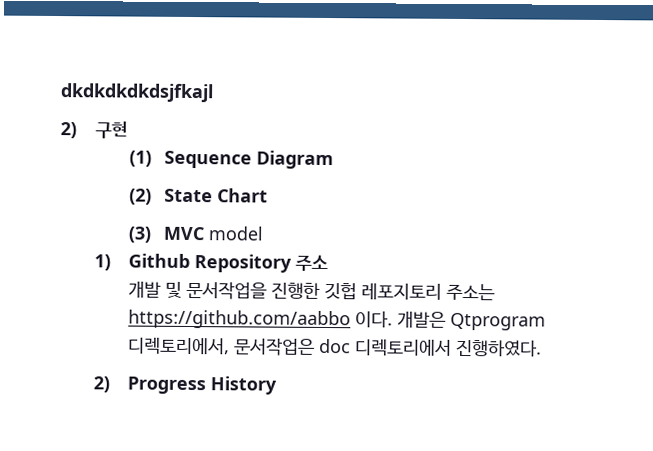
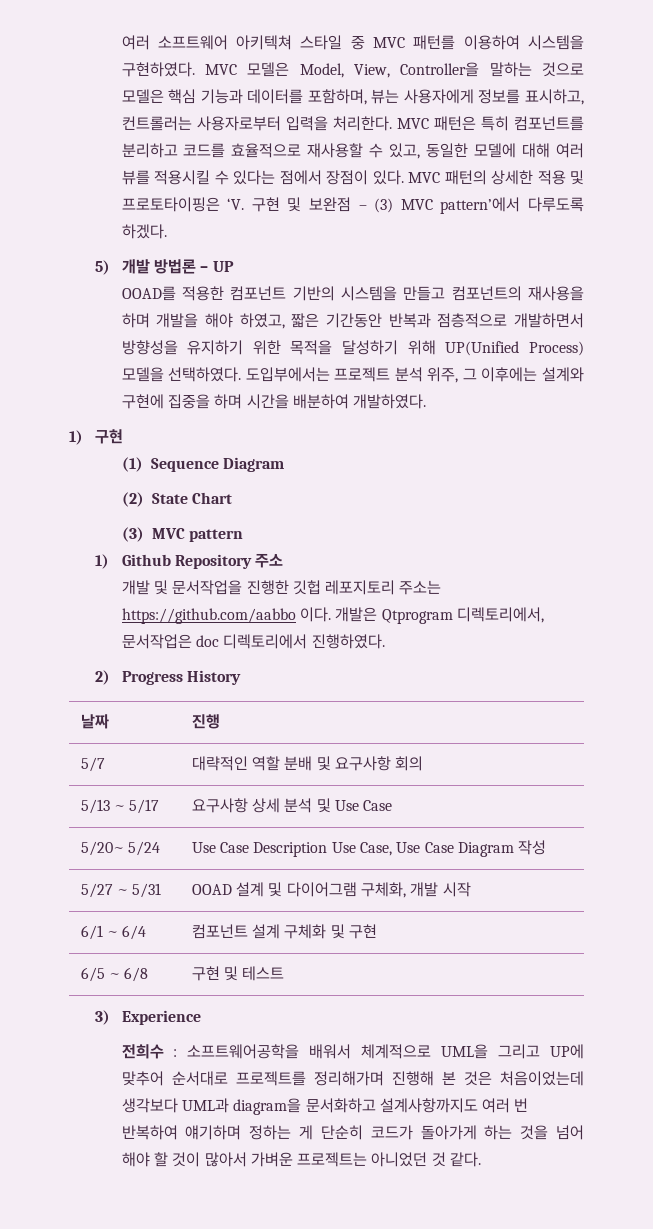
[60,83,214,103] [60,122,77,139] dkdkdkdkdsjfkajl // 2) -> [121,35,584,50] [121,62,584,78] [121,89,584,105] [121,116,584,131] [121,143,584,159] [121,170,584,185] [121,197,584,214] [121,224,167,239] [95,259,234,275] [121,286,584,301] [121,313,584,329] [121,340,584,356] [121,367,584,383] [121,394,427,409] [69,430,83,445] 여러 소프트웨어 아키텍쳐 스타일 중 MVC 패턴를 이용하여 시스템을 구현하였다. MVC 모델은 Model, View, Controller을 말하는 것으로 모델은 핵심 기능과 데이터를 포함하며, 뷰는 사용자에게 정보를 표시하고, 컨트롤러는 사용자로부터 입력을 처리한다. MVC 패턴은 특히 컴포넌트를 분리하고 코드를 효율적으로 재사용할 수 있고, 동일한 모델에 대해 여러 뷰를 적용시킬 수 있다는 점에서 장점이 있다. MVC 패턴의 상세한 적용 및 프로토타이핑은 ‘V. 구현 및 보완점 – (3) MVC pattern’에서 다루도록 하겠다. // 5) 개발 방법론 – UP // OOAD를 적용한 컴포넌트 기반의 시스템을 만들고 컴포넌트의 재사용을 하며 개발을 해야 하였고, 짧은 기간동안 반복과 점층적으로 개발하면서 방향성을 유지하기 위한 목적을 달성하기 위해 UP(Unified Process) 모델을 선택하였다. 도입부에서는 프로젝트 분석 위주, 그 이후에는 설계와 구현에 집중을 하며 시간을 배분하여 개발하였다. // 1)
[207,226,263,241] model -> [188,529,243,542] pattern
(278, 385) none -> [80,714,109,729] [191,714,220,729] [80,757,105,772] [191,756,424,771] [80,799,160,814] [191,798,393,813] [80,841,161,856] [191,840,547,857] [80,883,162,898] [191,882,471,898] [80,925,147,940] [191,924,378,939] [80,967,149,982] [191,966,285,981] [95,1010,201,1025] [121,1044,584,1059] [121,1071,584,1086] [121,1098,529,1115] [121,1125,584,1140] [121,1152,482,1167] // 날짜 | 진행 // 5/7 | 대략적인 역할 분배 및 요구사항 회의 // 5/13 ~ 5/17 | 요구사항 상세 분석 및 Use Case // 5/20~ 5/24 | Use Case Description Use Case, Use Case Diagram 작성 // 5/27 ~ 5/31 | OOAD 설계 및 다이어그램 구체화, 개발 시작 // 6/1 ~ 6/4 | 컴포넌트 설계 구체화 및 구현 // 6/5 ~ 6/8 | 구현 및 테스트 // 3) Experience // 전희수 : 소프트웨어공학을 배워서 체계적으로 UML을 그리고 UP에 맞추어 순서대로 프로젝트를 정리해가며 진행해 본 것은 처음이었는데 생각보다 UML과 diagram을 문서화하고 설계사항까지도 여러 번 반복하여 얘기하며 정하는 게 단순히 코드가 돌아가게 하는 것을 넘어 해야 할 것이 많아서 가벼운 프로젝트는 아니었던 것 같다.

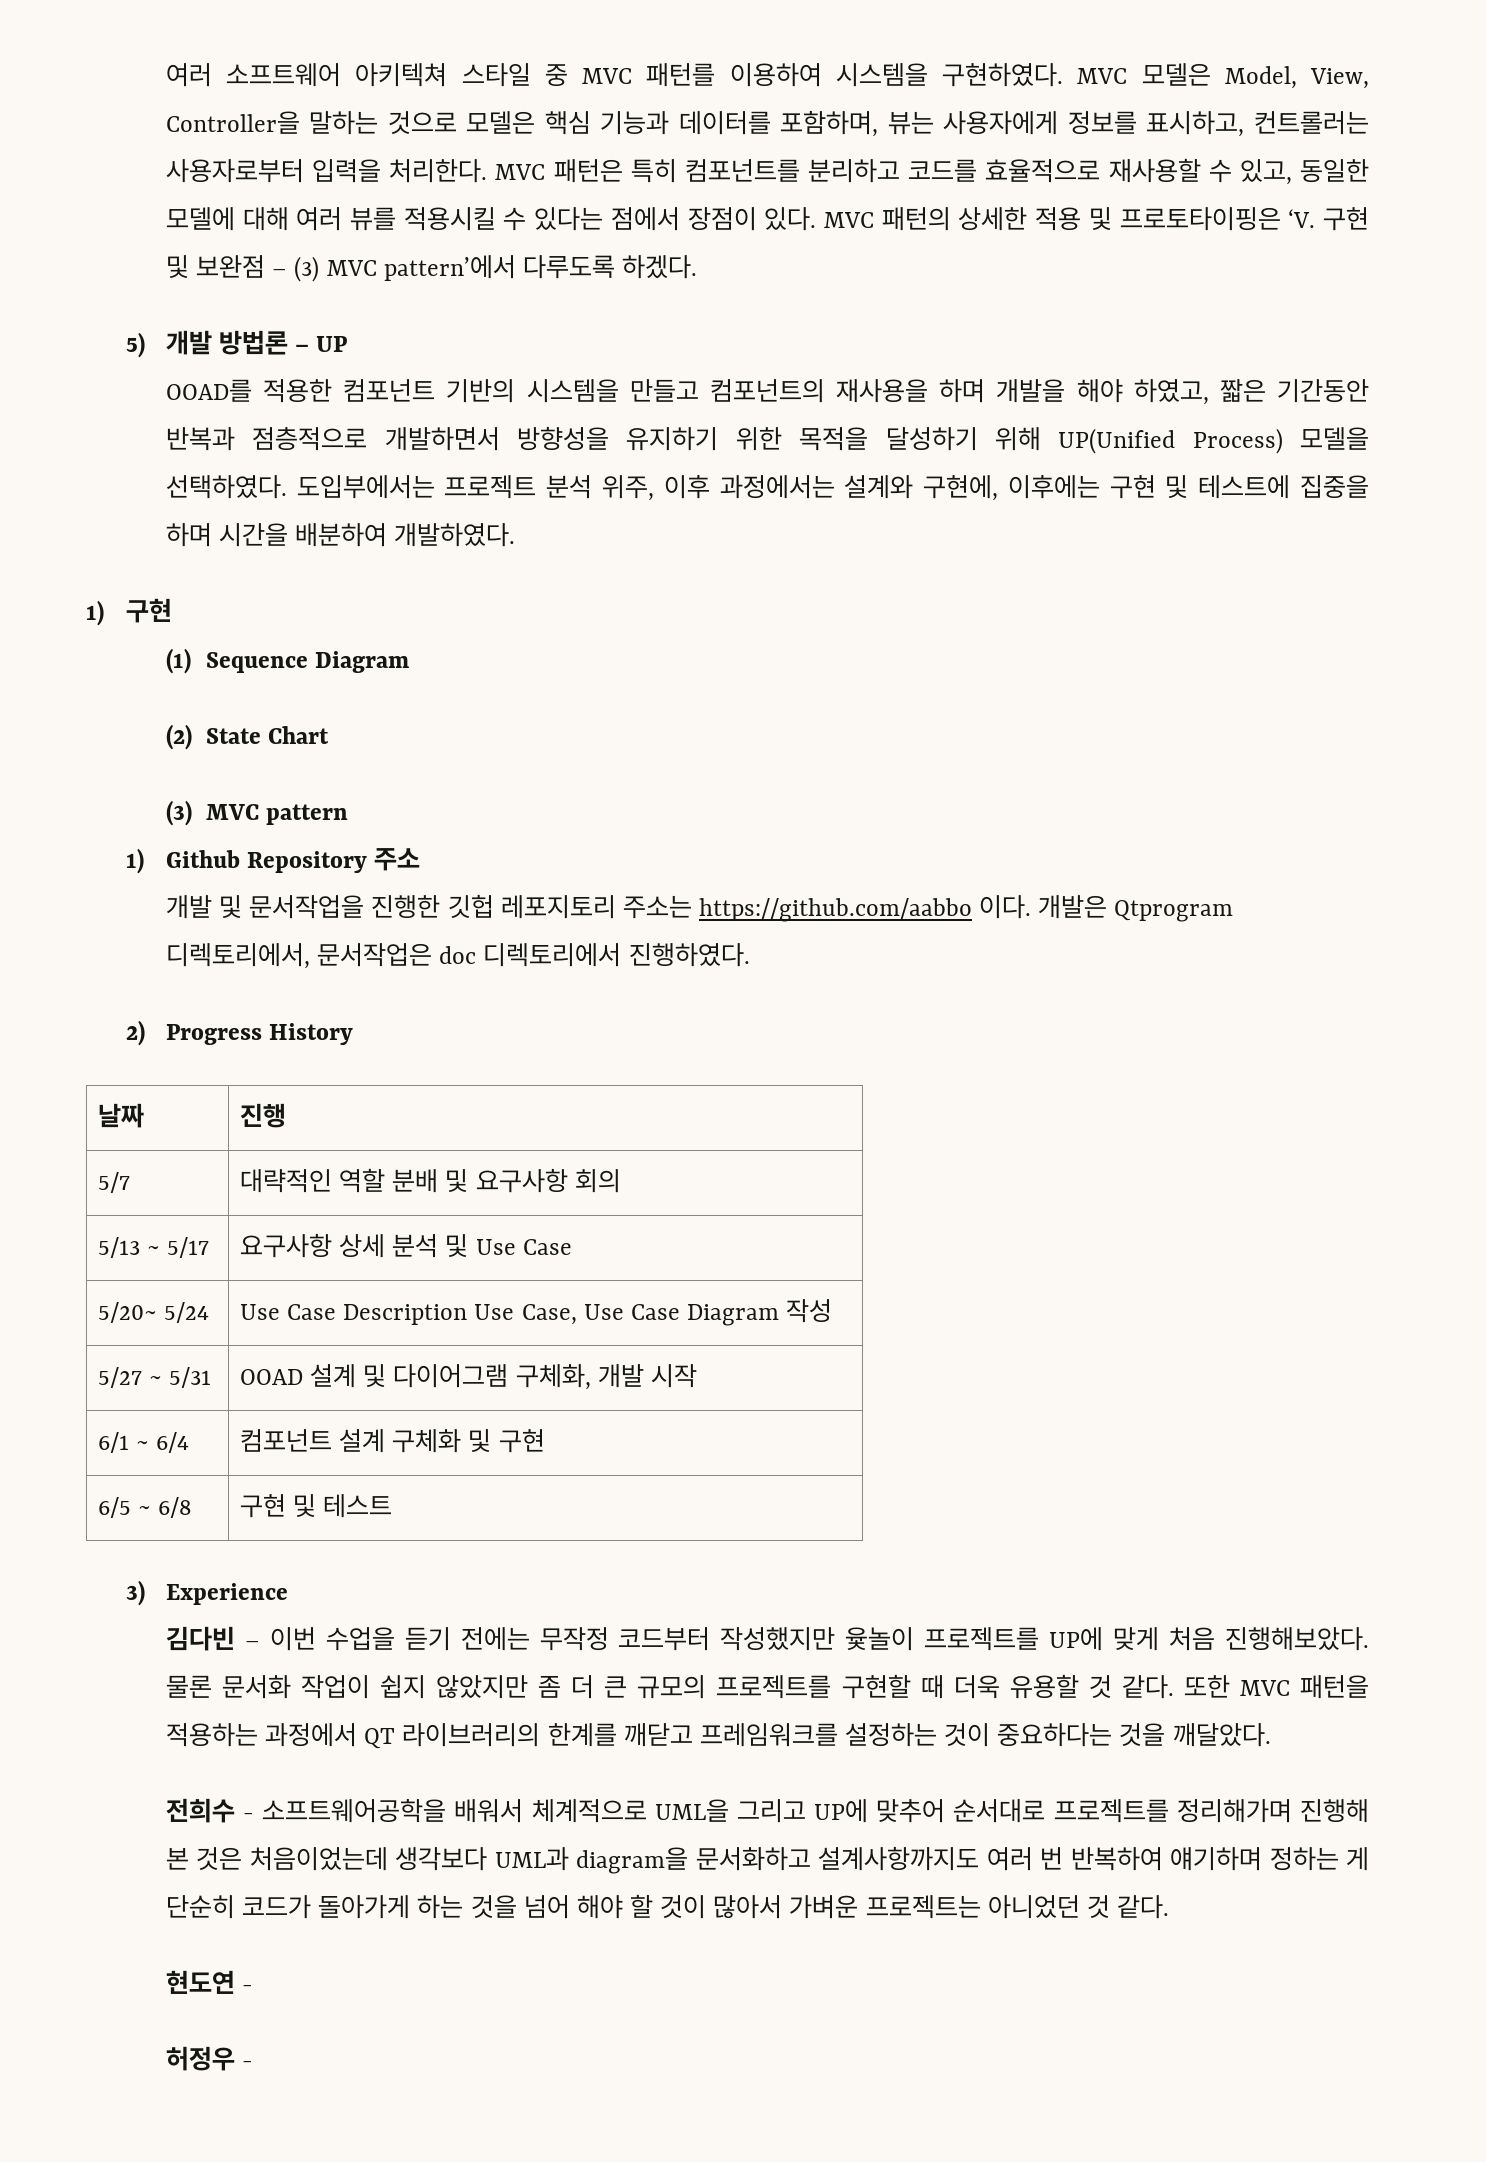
[462,367,584,382] [121,394,164,409] 그 이후에는 설계와 구현에 -> [663,474,1291,501] 이후 과정에서는 설계와 구현에, 이후에는 구현 및 테스트에
(201, 1017) none -> [165,1626,1370,1651] [165,1674,1369,1699] [165,1723,1271,1749] // 김다빈 – 이번 수업을 듣기 전에는 무작정 코드부터 작성했지만 윷놀이 프로젝트를 UP에 맞게 처음 진행해보았다. 물론 문서화 작업이 쉽지 않았지만 좀 더 큰 규모의 프로젝트를 구현할 때 더욱 유용할 것 같다. 또한 MVC 패턴을 적용하는 과정에서 QT 라이브러리의 한계를 깨닫고 프레임워크를 설정하는 것이 중요하다는 것을 깨달았다.
[173,1049,178,1057] : -> [243,1813,255,1820] -
(482, 1159) none -> [165,1970,254,1994] [165,2046,254,2071] // 현도연 - // 허정우 -

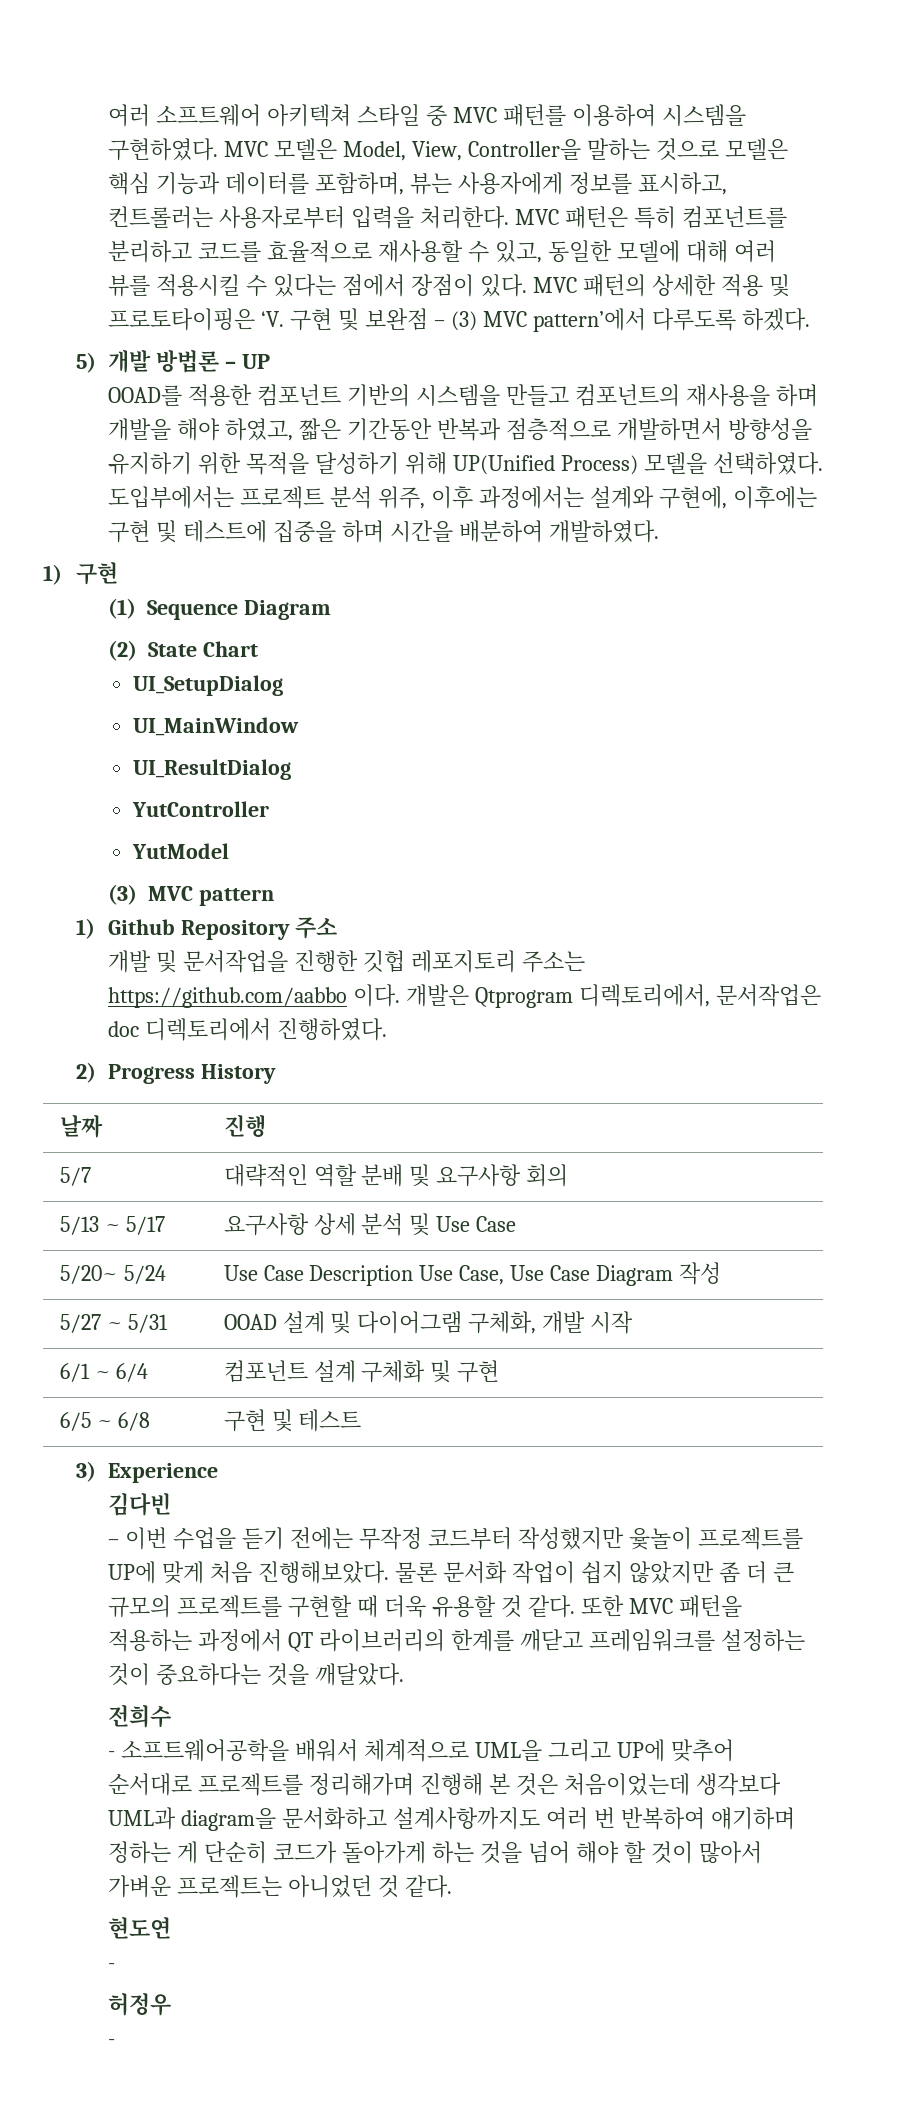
(329, 735) none -> [132,675,283,696] [132,717,299,736] [132,759,291,780] [131,801,269,817] [131,843,229,859] // UI_SetupDialog // UI_MainWindow // UI_ResultDialog // YutController // YutModel
(235, 1638) none -> (172, 1504) //
(235, 1810) none -> (172, 1716) //
(235, 1982) none -> (172, 1928) //
(235, 2058) none -> (172, 2004) //

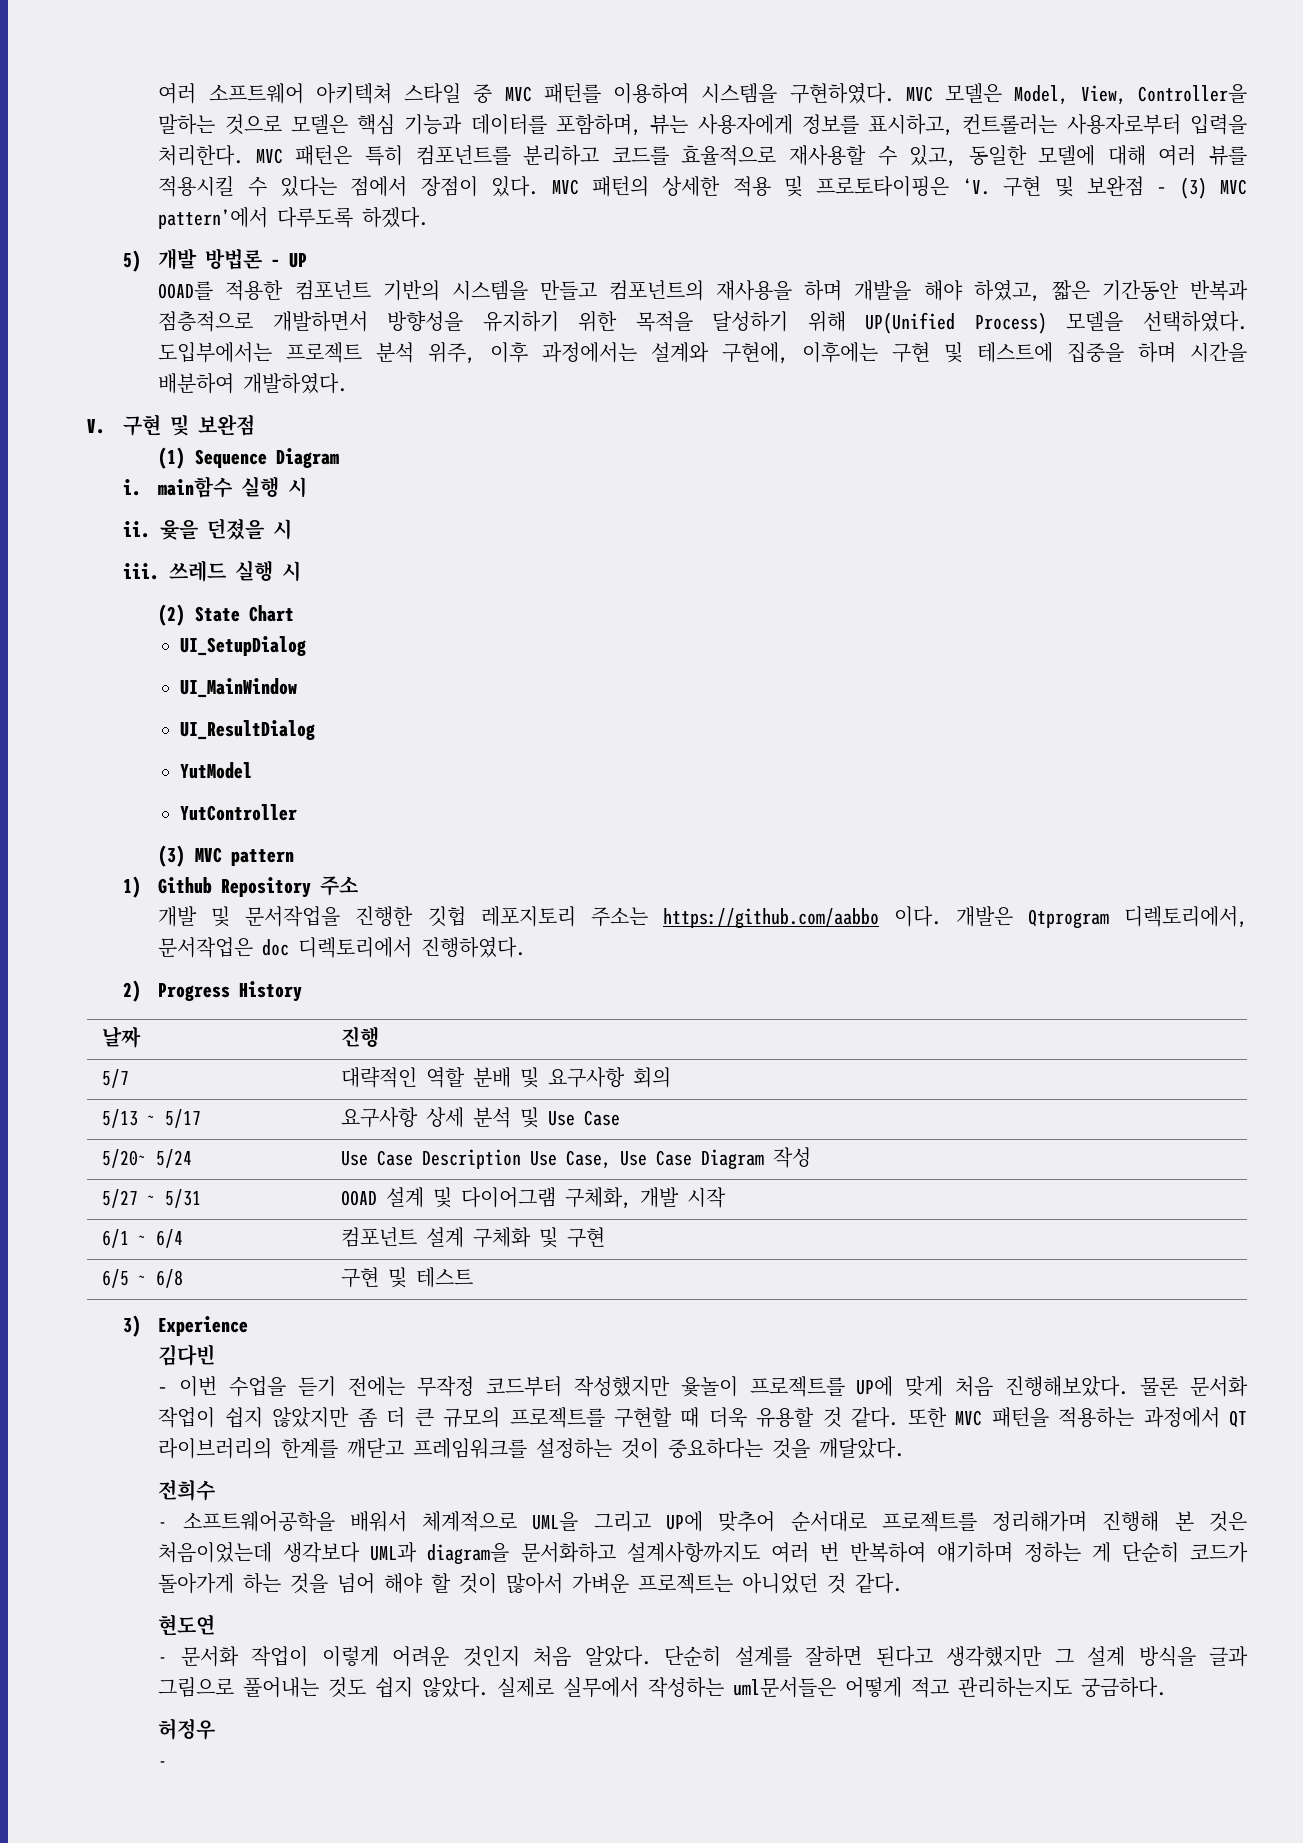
[43,562,118,585] 1) 구현 -> [87,414,255,436] V. 구현 및 보완점
(332, 610) none -> [122,476,308,498] [122,518,292,540] [122,560,301,582] // i. main함수 실행 시 // ii. 윷을 던졌을 시 // iii. 쓰레드 실행 시
(291, 769) none -> [180,762,253,779] // YutModel
[131,843,229,859] // YutModel -> (298, 812) none
(116, 1966) none -> [180,1646,1248,1667] [158,1677,1167,1698] 문서화 작업이 이렇게 어려운 것인지 처음 알았다. 단순히 설계를 잘하면 된다고 생각했지만 그 설계 방식을 글과 그림으로 풀어내는 것도 쉽지 않았다. 실제로 실무에서 작성하는 uml문서들은 어떻게 적고 관리하는지도 궁금하다.

